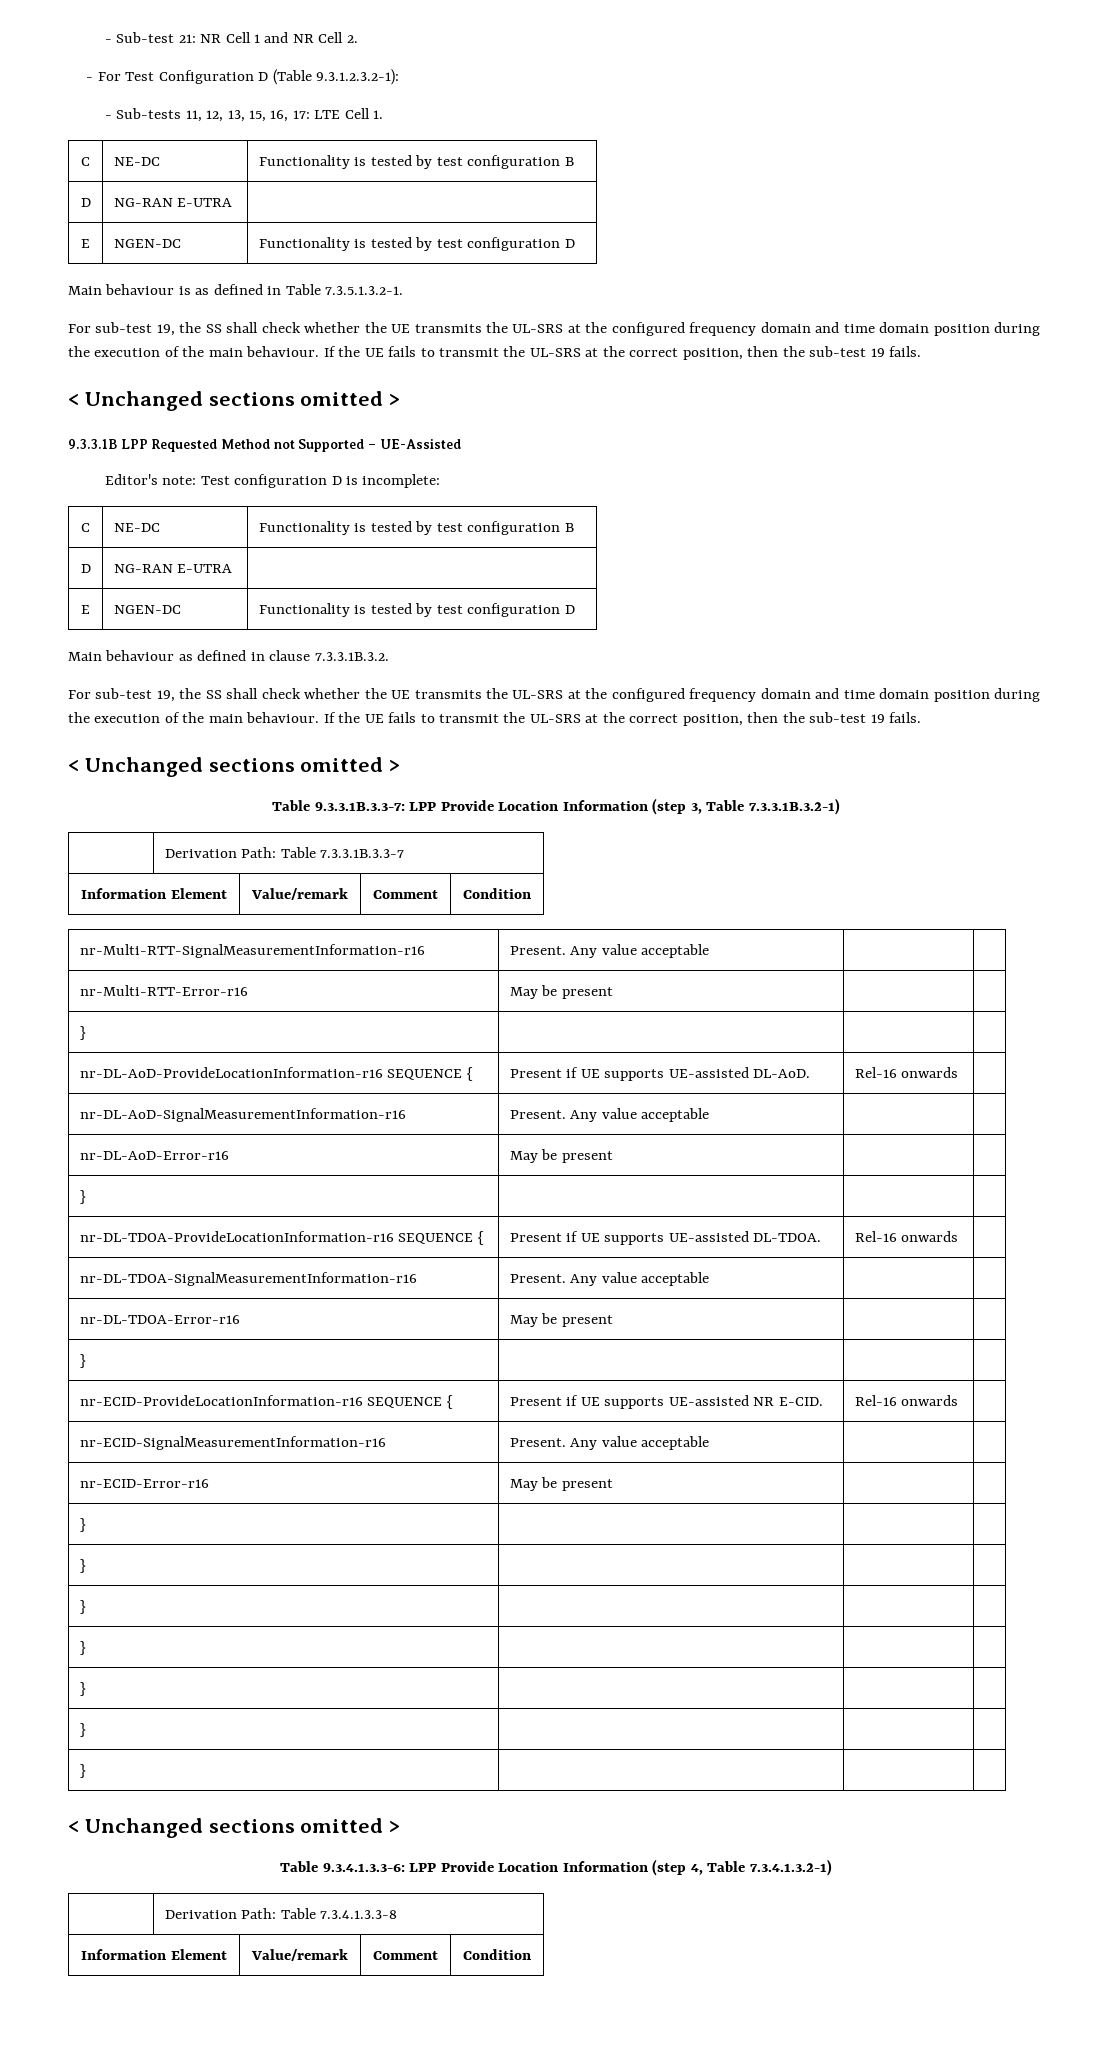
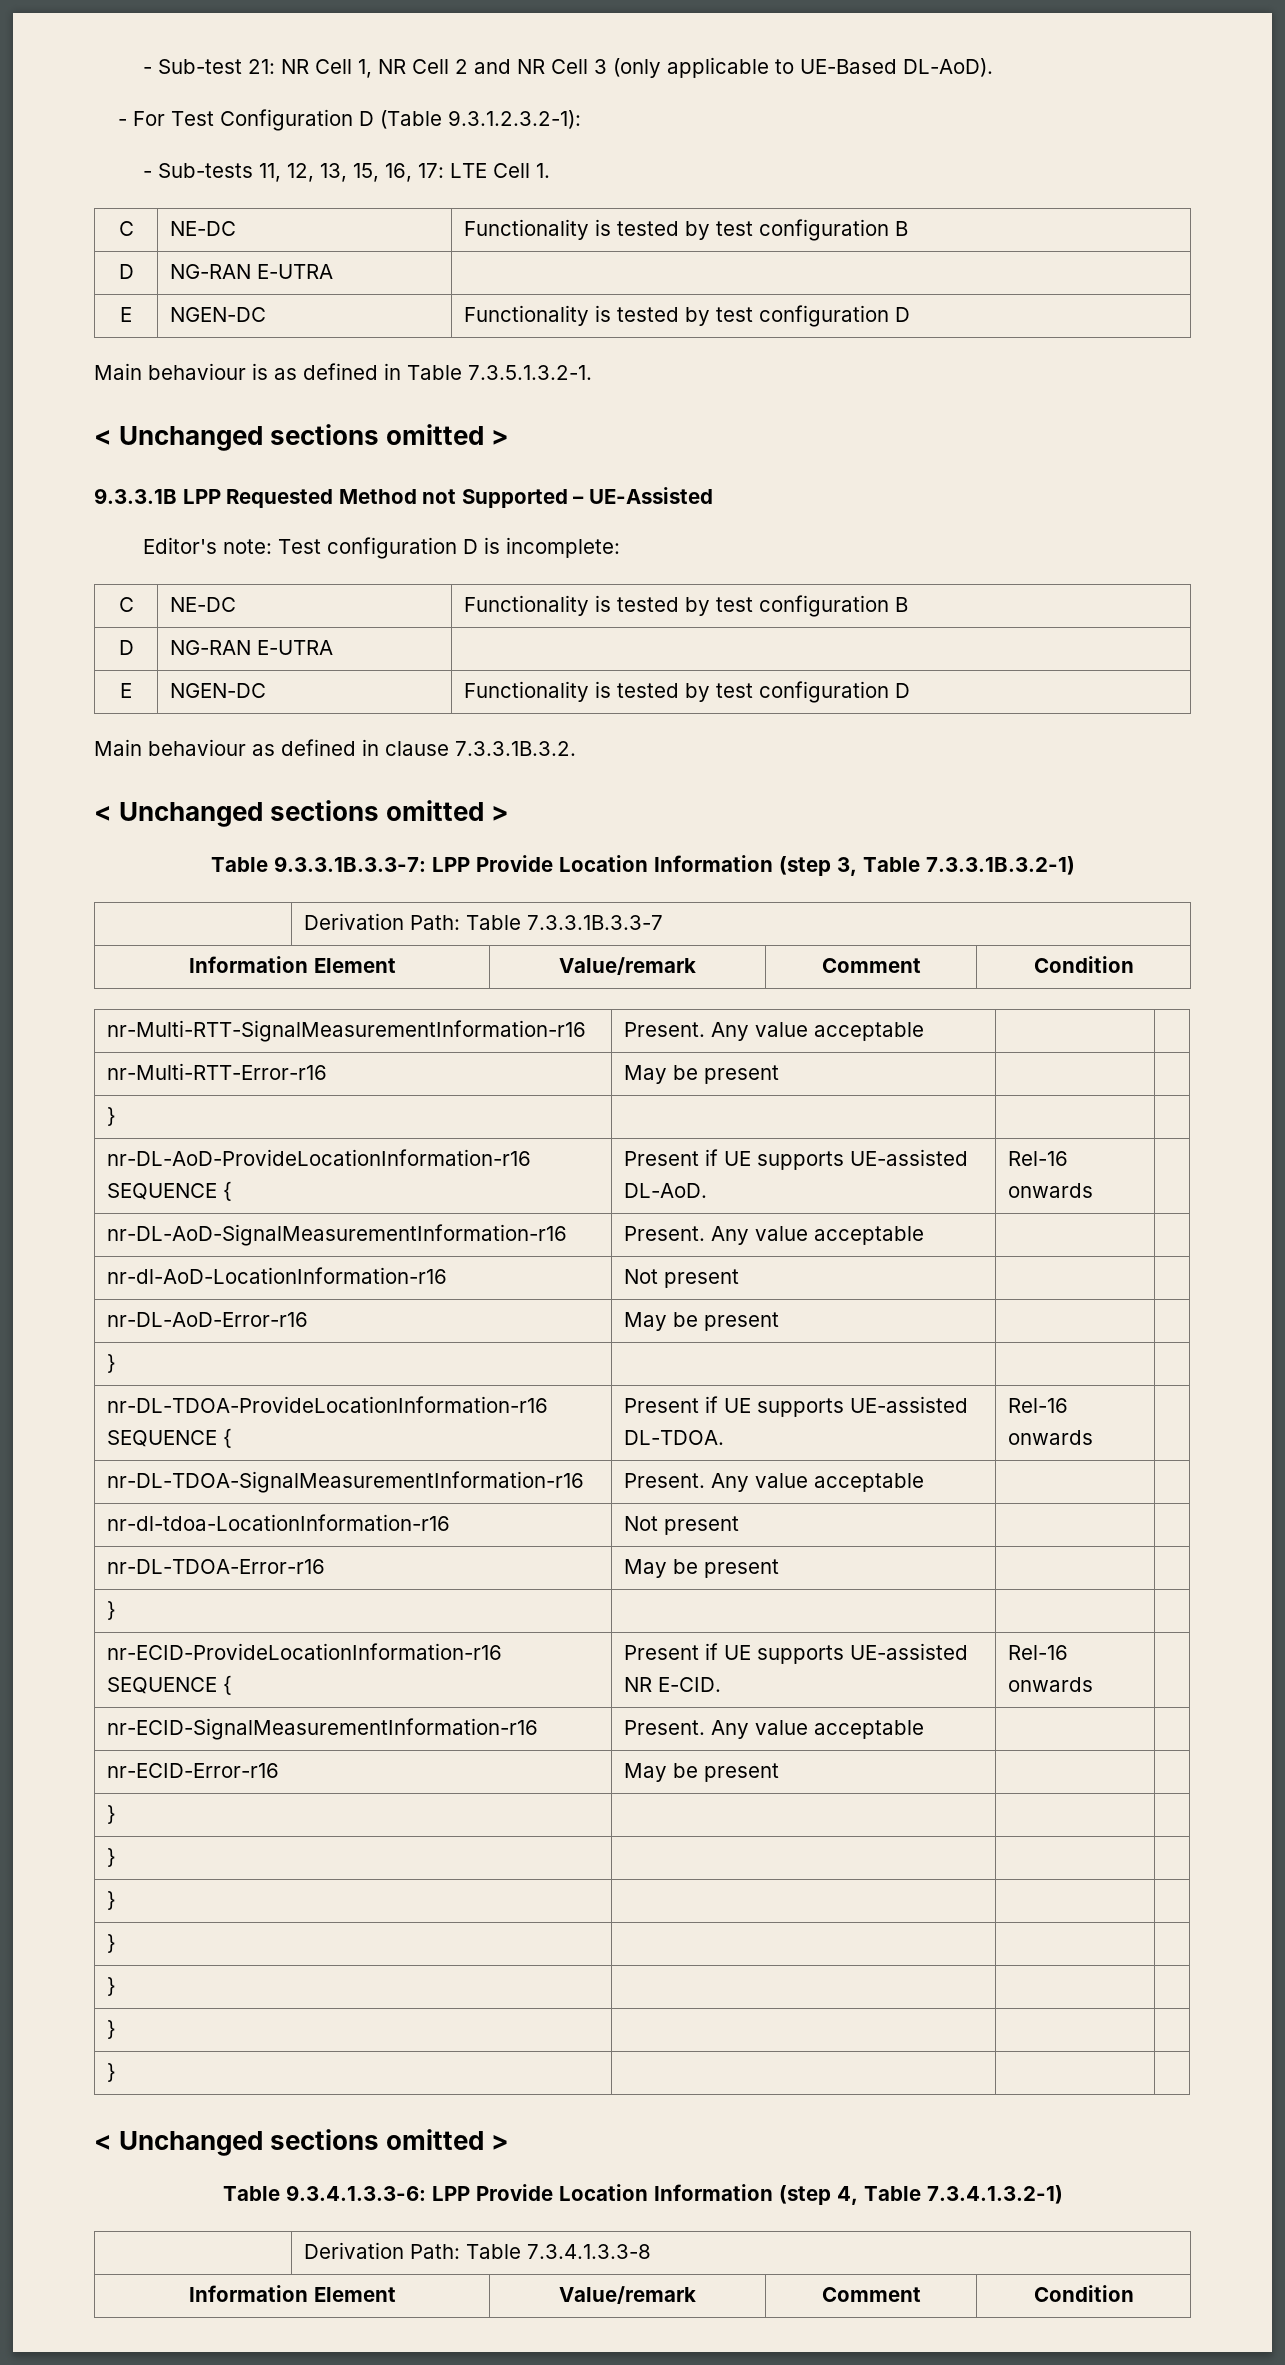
[253,32,358,43] 1 and NR Cell 2. -> [357,57,993,78] 1, NR Cell 2 and NR Cell 3 (only applicable to UE-Based DL-AoD).
[68,322,1041,336] [68,346,922,360] // For sub-test 19, the SS shall check whether the UE transmits the UL-SRS at the configured frequency domain and time domain position during the execution of the main behaviour. If the UE fails to transmit the UL-SRS at the correct position, then the sub-test 19 fails. -> (592, 372) none
[68,688,1041,702] [68,712,922,726] // For sub-test 19, the SS shall check whether the UE transmits the UL-SRS at the configured frequency domain and time domain position during the execution of the main behaviour. If the UE fails to transmit the UL-SRS at the correct position, then the sub-test 19 fails. -> (576, 748) none
(710, 1115) none -> [106,1267,447,1284] [623,1269,739,1288] // nr-dl-AoD-LocationInformation-r16 | Not present | |
(710, 1279) none -> [106,1514,450,1531] [623,1516,739,1535] // nr-dl-tdoa-LocationInformation-r16 | Not present | |

